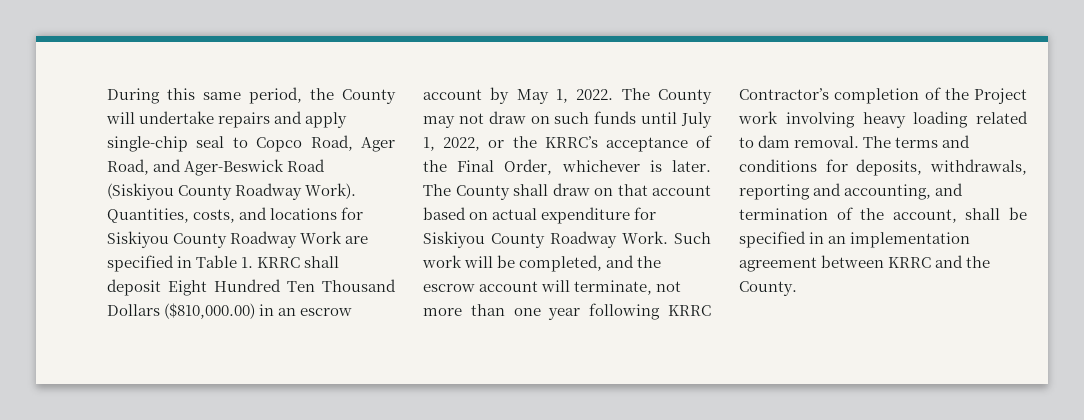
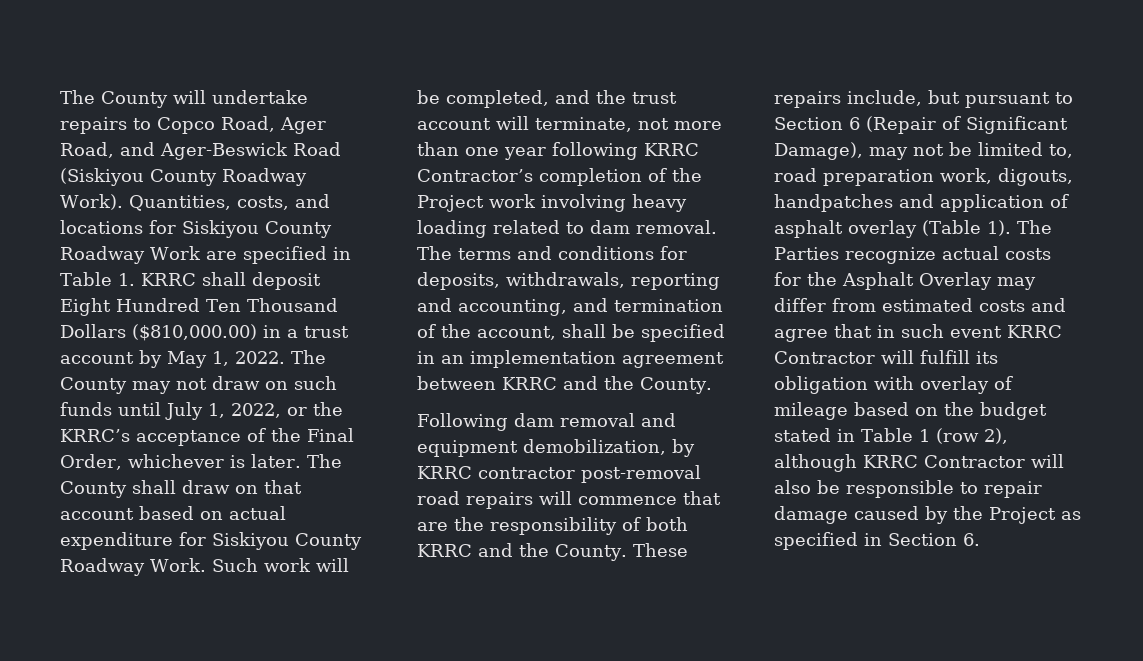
[107,87,396,104] [106,111,348,128] [107,136,225,152] During this same period, the County will undertake repairs and apply single-chip seal -> [60,90,308,108] [60,117,127,134] The County will undertake repairs
[278,308,353,316] an escrow -> [287,326,349,338] a trust
[423,284,475,292] escrow -> [632,92,677,104] trust
(797, 288) none -> [417,413,676,431] [417,439,695,457] [417,465,701,483] [417,491,721,509] [417,517,688,535] [417,543,688,561] [774,90,1073,108] [774,116,1068,134] [774,142,1073,160] [774,168,1073,186] [774,194,1069,212] [774,220,1052,238] [774,246,1051,264] [774,272,1036,290] [774,298,1066,312] [774,324,1062,342] [774,350,998,364] [774,376,1013,394] [774,402,1047,420] [774,428,1008,444] [774,454,1064,472] [774,480,1042,498] [774,506,1081,524] [774,532,980,550] // Following dam removal and equipment demobilization, by KRRC contractor post-removal road repairs will commence that are the responsibility of both KRRC and the County. These repairs include, but pursuant to Section 6 (Repair of Significant Damage), may not be limited to, road preparation work, digouts, handpatches and application of asphalt overlay (Table 1). The Parties recognize actual costs for the Asphalt Overlay may differ from estimated costs and agree that in such event KRRC Contractor will fulfill its obligation with overlay of mileage based on the budget stated in Table 1 (row 2), although KRRC Contractor will also be responsible to repair damage caused by the Project as specified in Section 6.

